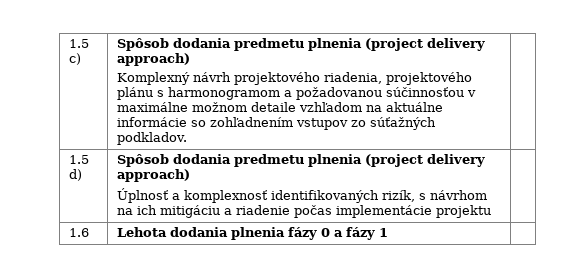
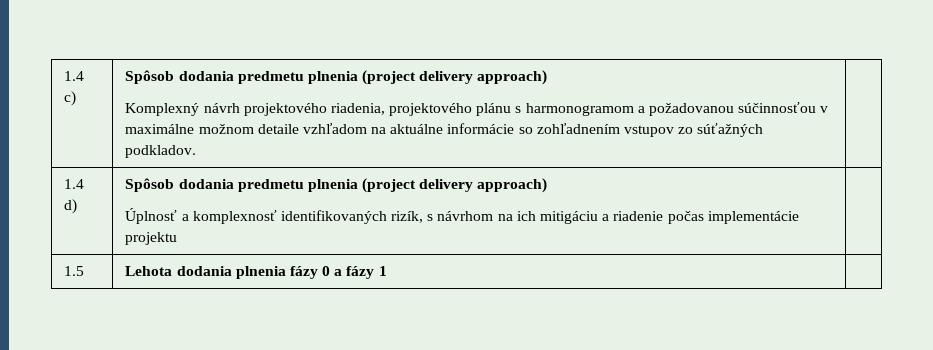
[68,39,89,48] 1.5 -> [64,71,85,81] 1.4
[68,155,89,164] 1.5 -> [64,179,85,189] 1.4
[68,228,89,237] 1.6 -> [64,266,85,276] 1.5

